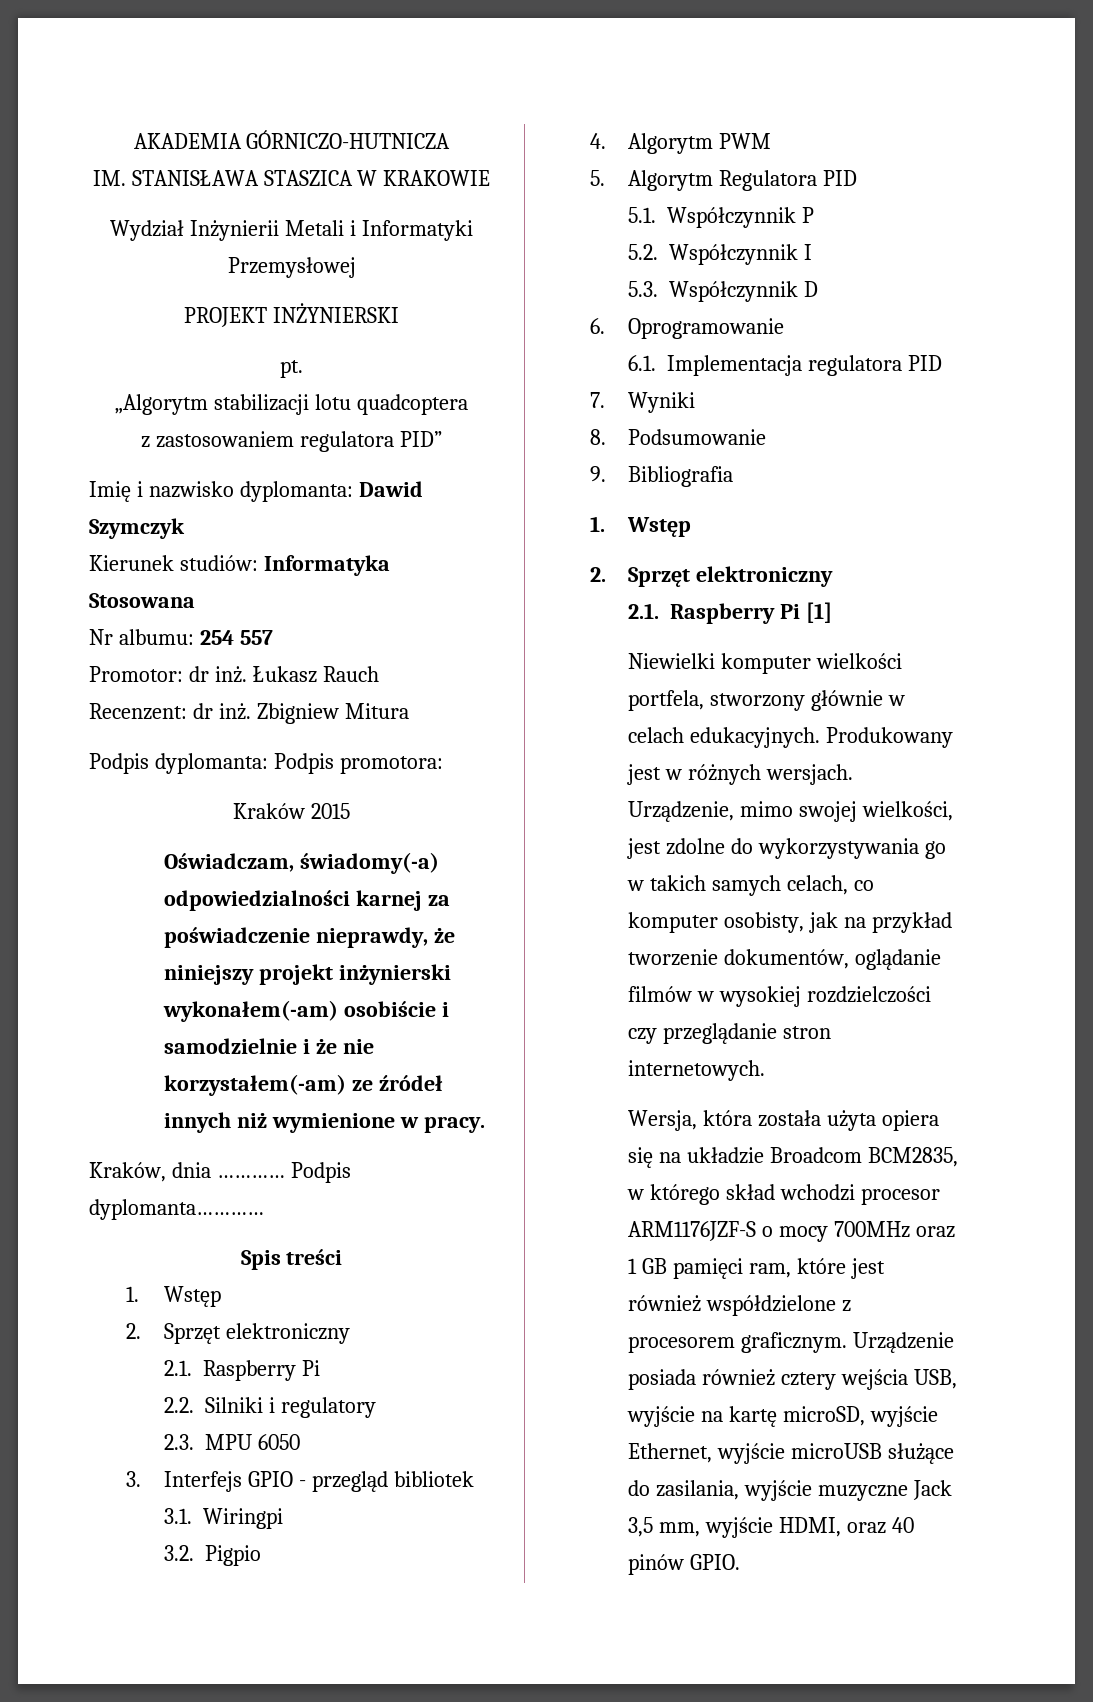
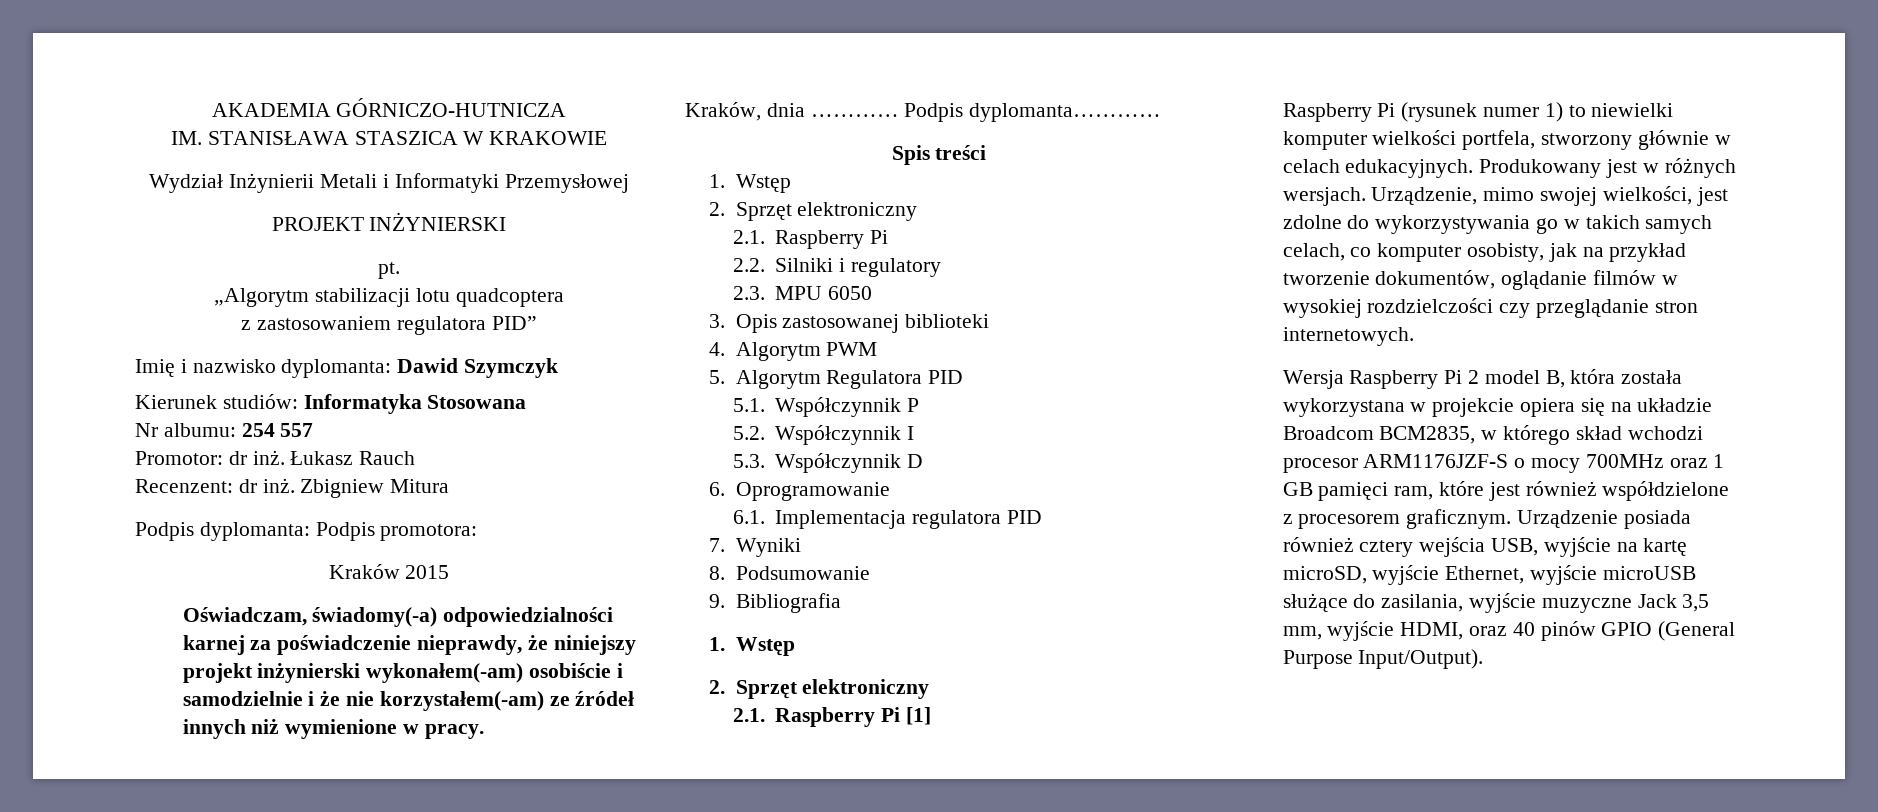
[163,1471,474,1492] [163,1508,283,1529] [163,1545,261,1566] Interfejs GPIO - przegląd bibliotek // 3.1. Wiringpi // 3.2. Pigpio -> [735,314,990,333] Opis zastosowanej biblioteki
[627,653,715,669] Niewielki -> [1282,102,1674,122] Raspberry Pi (rysunek numer 1) to niewielki
[627,1110,876,1131] Wersja, która została użyta -> [1282,369,1683,389] [1282,398,1515,417] Wersja Raspberry Pi 2 model B, która została wykorzystana w projekcie
[689,1554,740,1570] GPIO. -> [1601,621,1736,641] [1282,649,1484,669] GPIO (General Purpose Input/Output).

